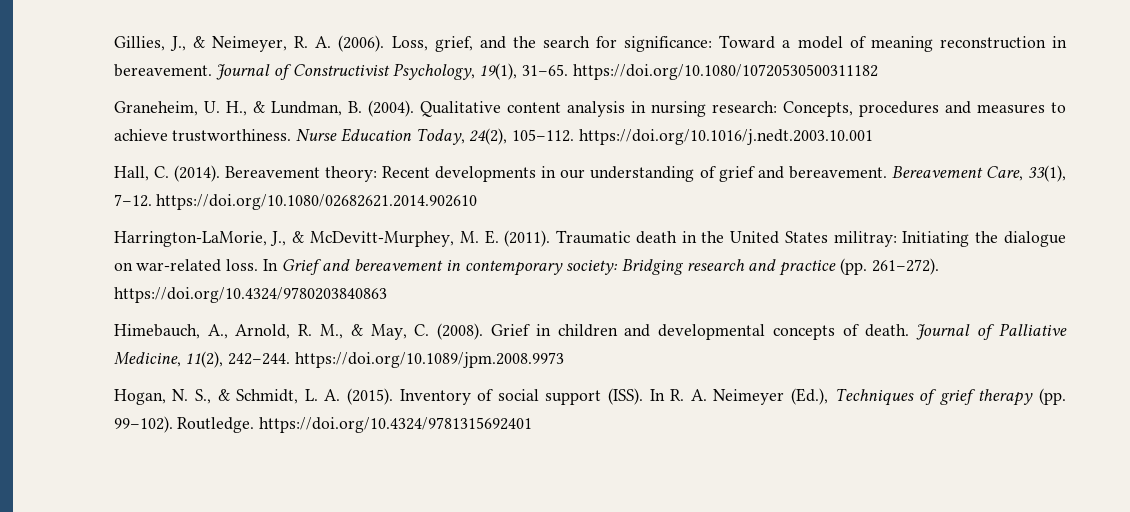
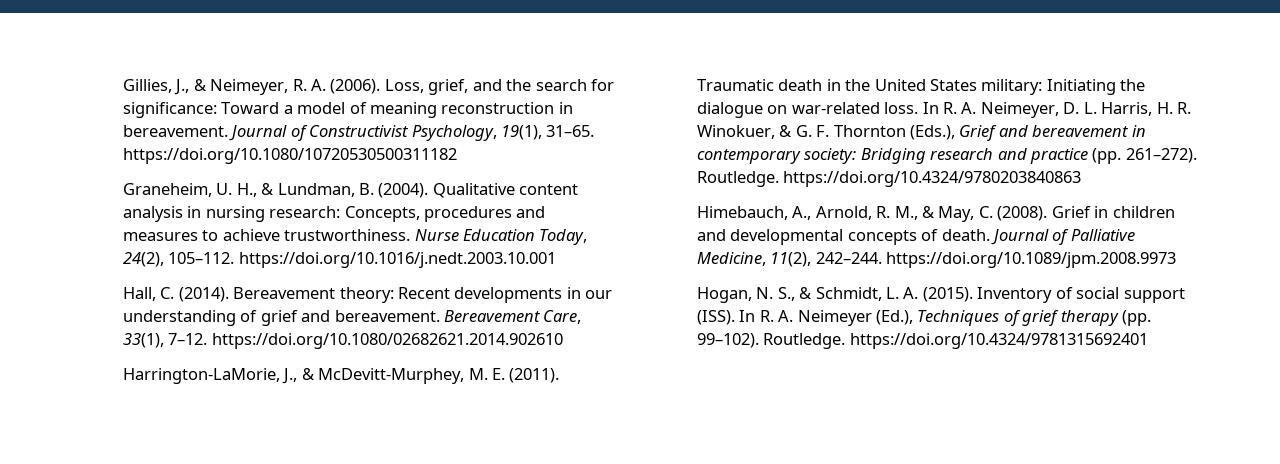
[833,231,897,247] militray: -> [981,79,1043,95] military:
(278, 265) none -> [942,102,1192,118] [696,125,955,140] R. A. Neimeyer, D. L. Harris, H. R. Winokuer, & G. F. Thornton (Eds.),
(939, 266) none -> [696,171,779,187] Routledge.

